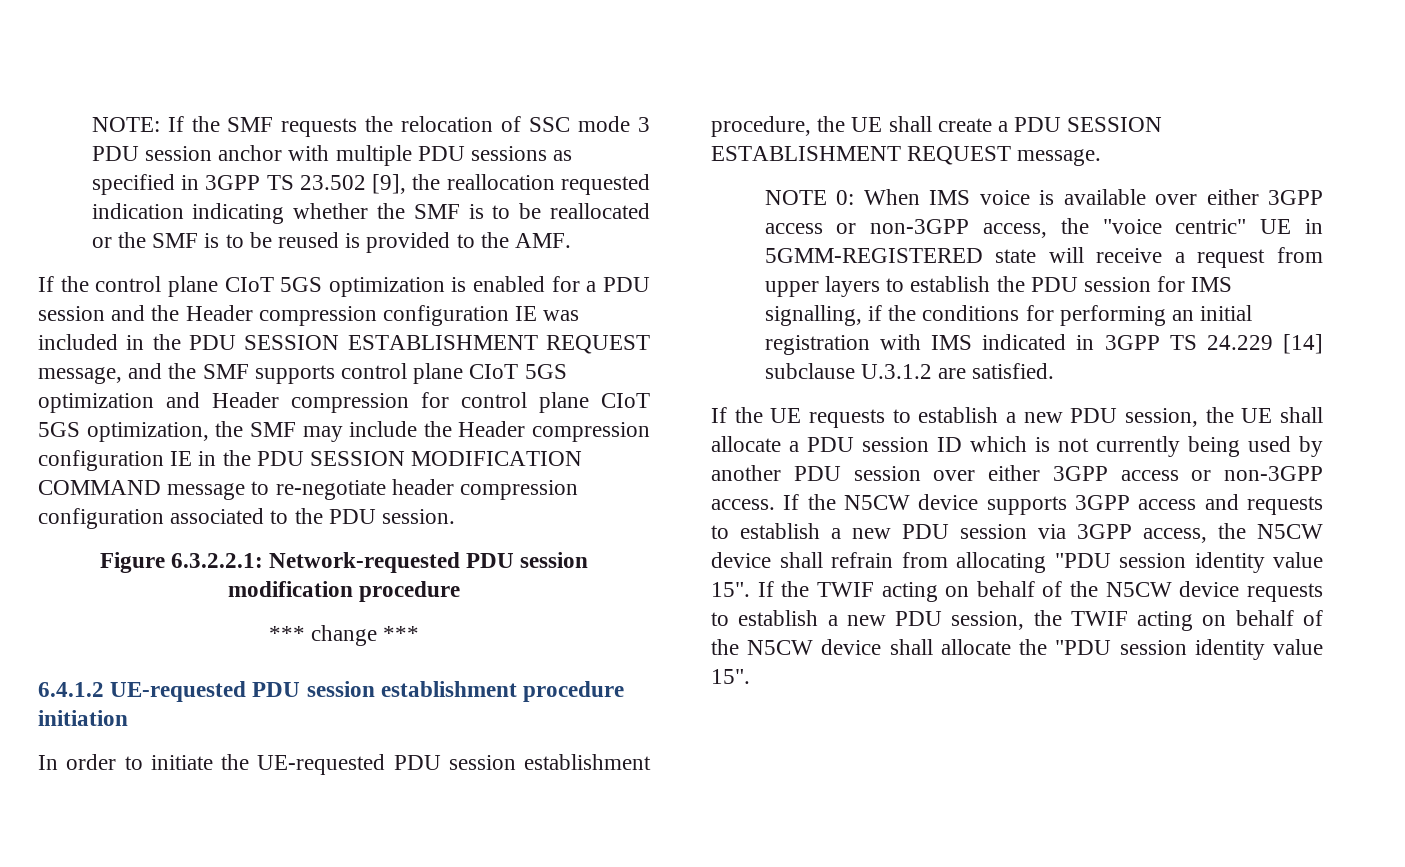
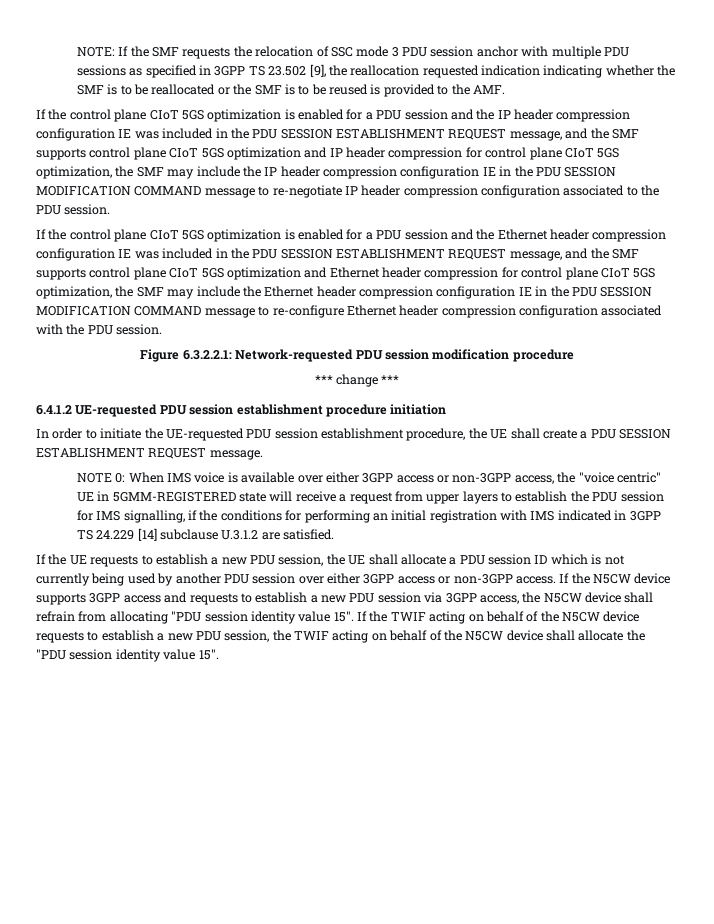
[185,305,253,321] Header -> [497,109,553,120] IP header
[212,392,279,408] Header -> [329,147,385,158] IP header
[458,421,526,437] Header -> [264,166,320,177] IP header
(386, 490) none -> [344,186,358,195] IP
(456, 516) none -> [36,229,667,242] [36,248,639,261] [36,267,656,280] [36,286,653,299] [36,305,663,318] [36,324,163,335] // If the control plane CIoT 5GS optimization is enabled for a PDU session and the Ethernet header compression configuration IE was included in the PDU SESSION ESTABLISHMENT REQUEST message, and the SMF supports control plane CIoT 5GS optimization and Ethernet header compression for control plane CIoT 5GS optimization, the SMF may include the Ethernet header compression configuration IE in the PDU SESSION MODIFICATION COMMAND message to re-configure Ethernet header compression configuration associated with the PDU session.

